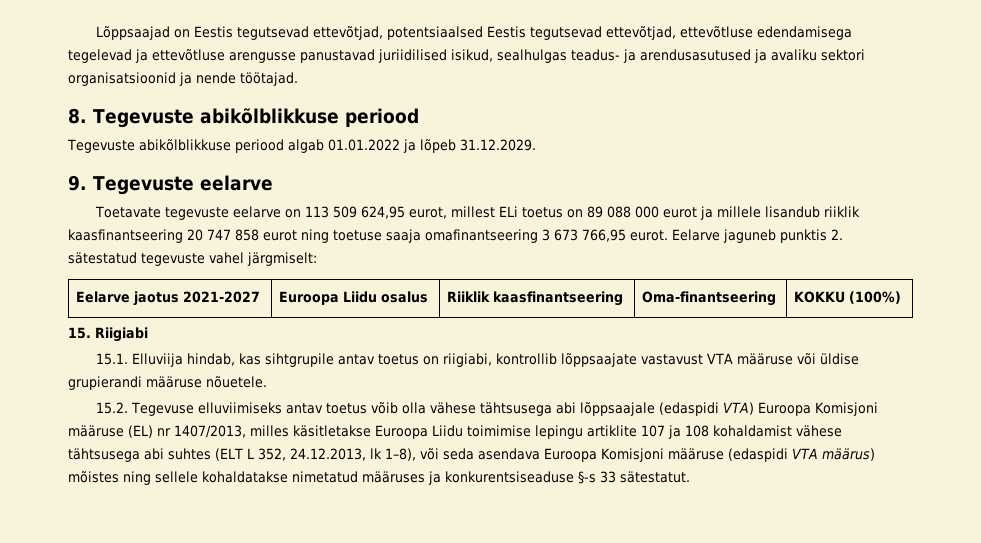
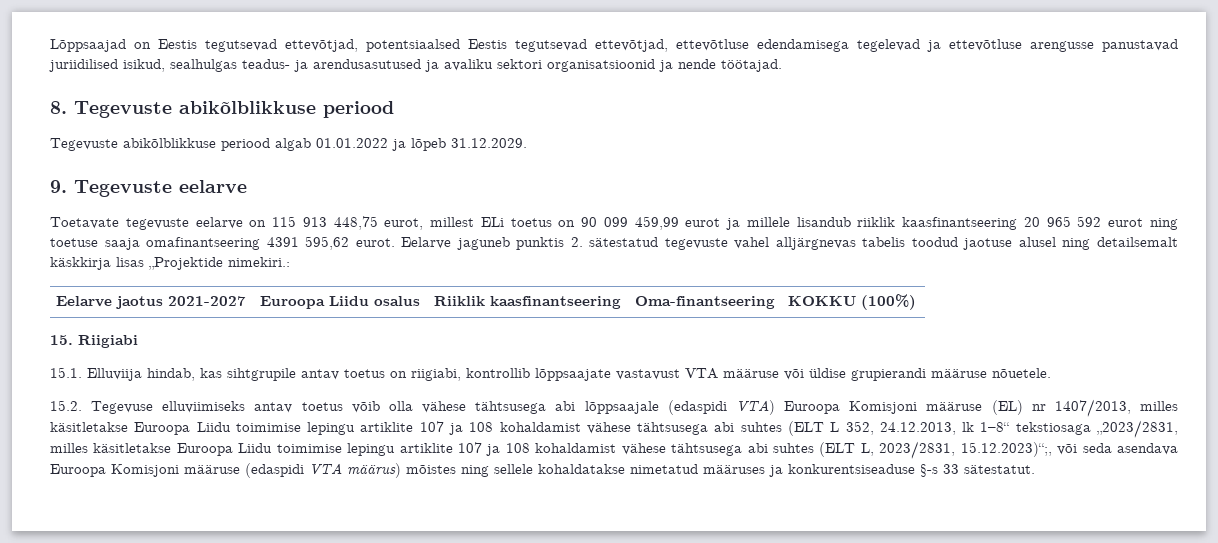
[305,206,406,219] 113 509 624,95 -> [272,216,378,230] 115 913 448,75
[587,206,660,218] 89 088 000 -> [581,216,679,230] 90 099 459,99
[207,229,259,241] 747 858 -> [1046,216,1102,227] 965 592
[542,229,626,242] 3 673 766,95 -> [266,236,350,250] 4391 595,62
[247,252,317,266] järgmiselt: -> [775,237,1178,250] [50,257,290,270] alljärgnevas tabelis toodud jaotuse alusel ning detailsemalt käskkirja lisas „Projektide nimekiri.:
[384,448,416,461] 1–8), -> [980,420,1179,438] [50,441,1052,459] 1–8“ tekstiosaga „2023/2831, milles käsitletakse Euroopa Liidu toimimise lepingu artiklite 107 ja 108 kohaldamist vähese tähtsusega abi suhtes (ELT L, 2023/2831, 15.12.2023)“;,

